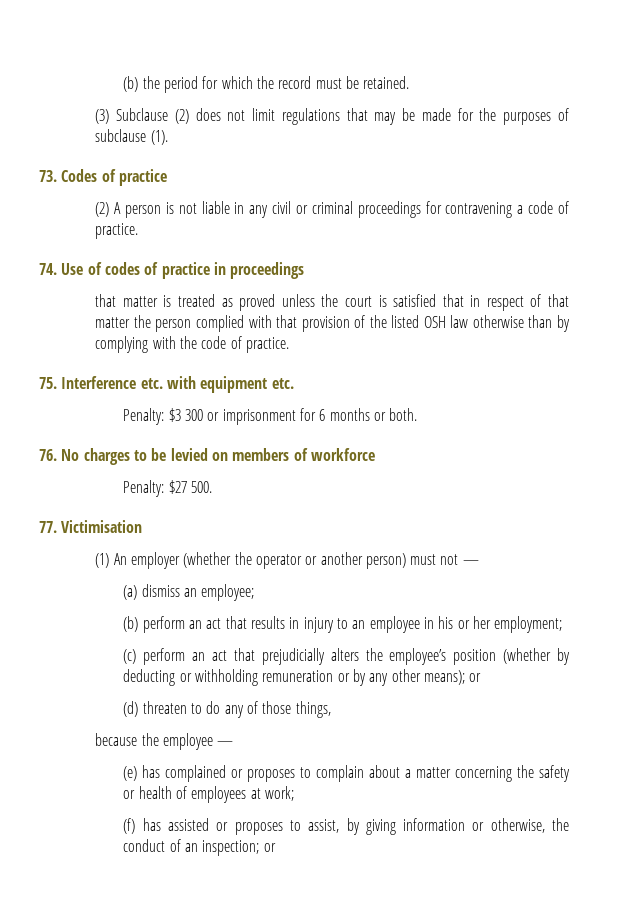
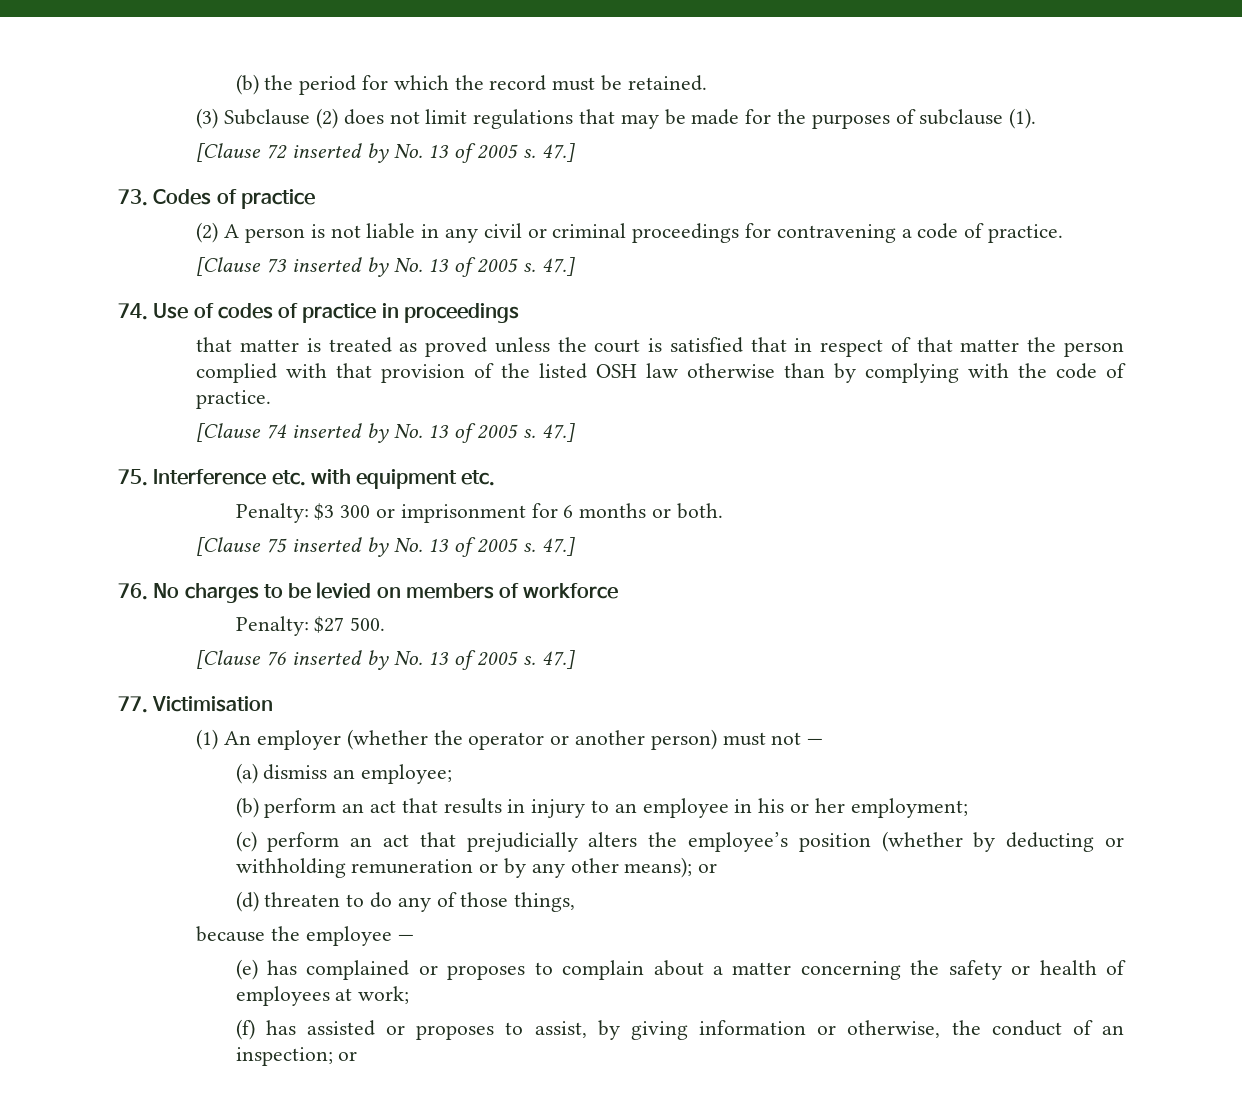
(168, 137) none -> [196,143,575,163] // [Clause 72 inserted by No. 13 of 2005 s. 47.]
(139, 231) none -> [196,257,575,277] // [Clause 73 inserted by No. 13 of 2005 s. 47.]
(289, 345) none -> [196,423,575,443] // [Clause 74 inserted by No. 13 of 2005 s. 47.]
(418, 414) none -> [196,537,575,557] // [Clause 75 inserted by No. 13 of 2005 s. 47.]
(213, 487) none -> [196,650,575,670] // [Clause 76 inserted by No. 13 of 2005 s. 47.]

